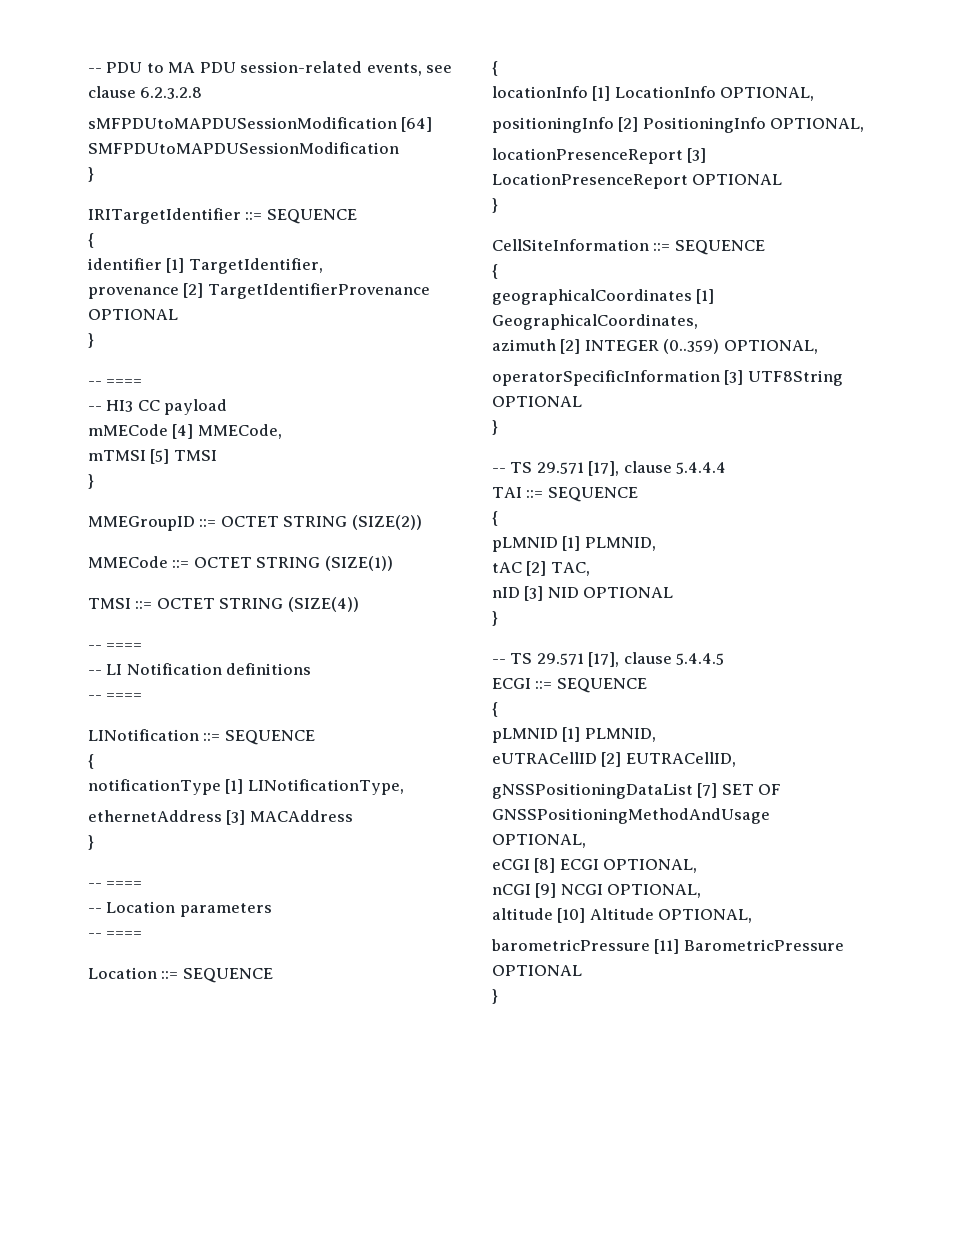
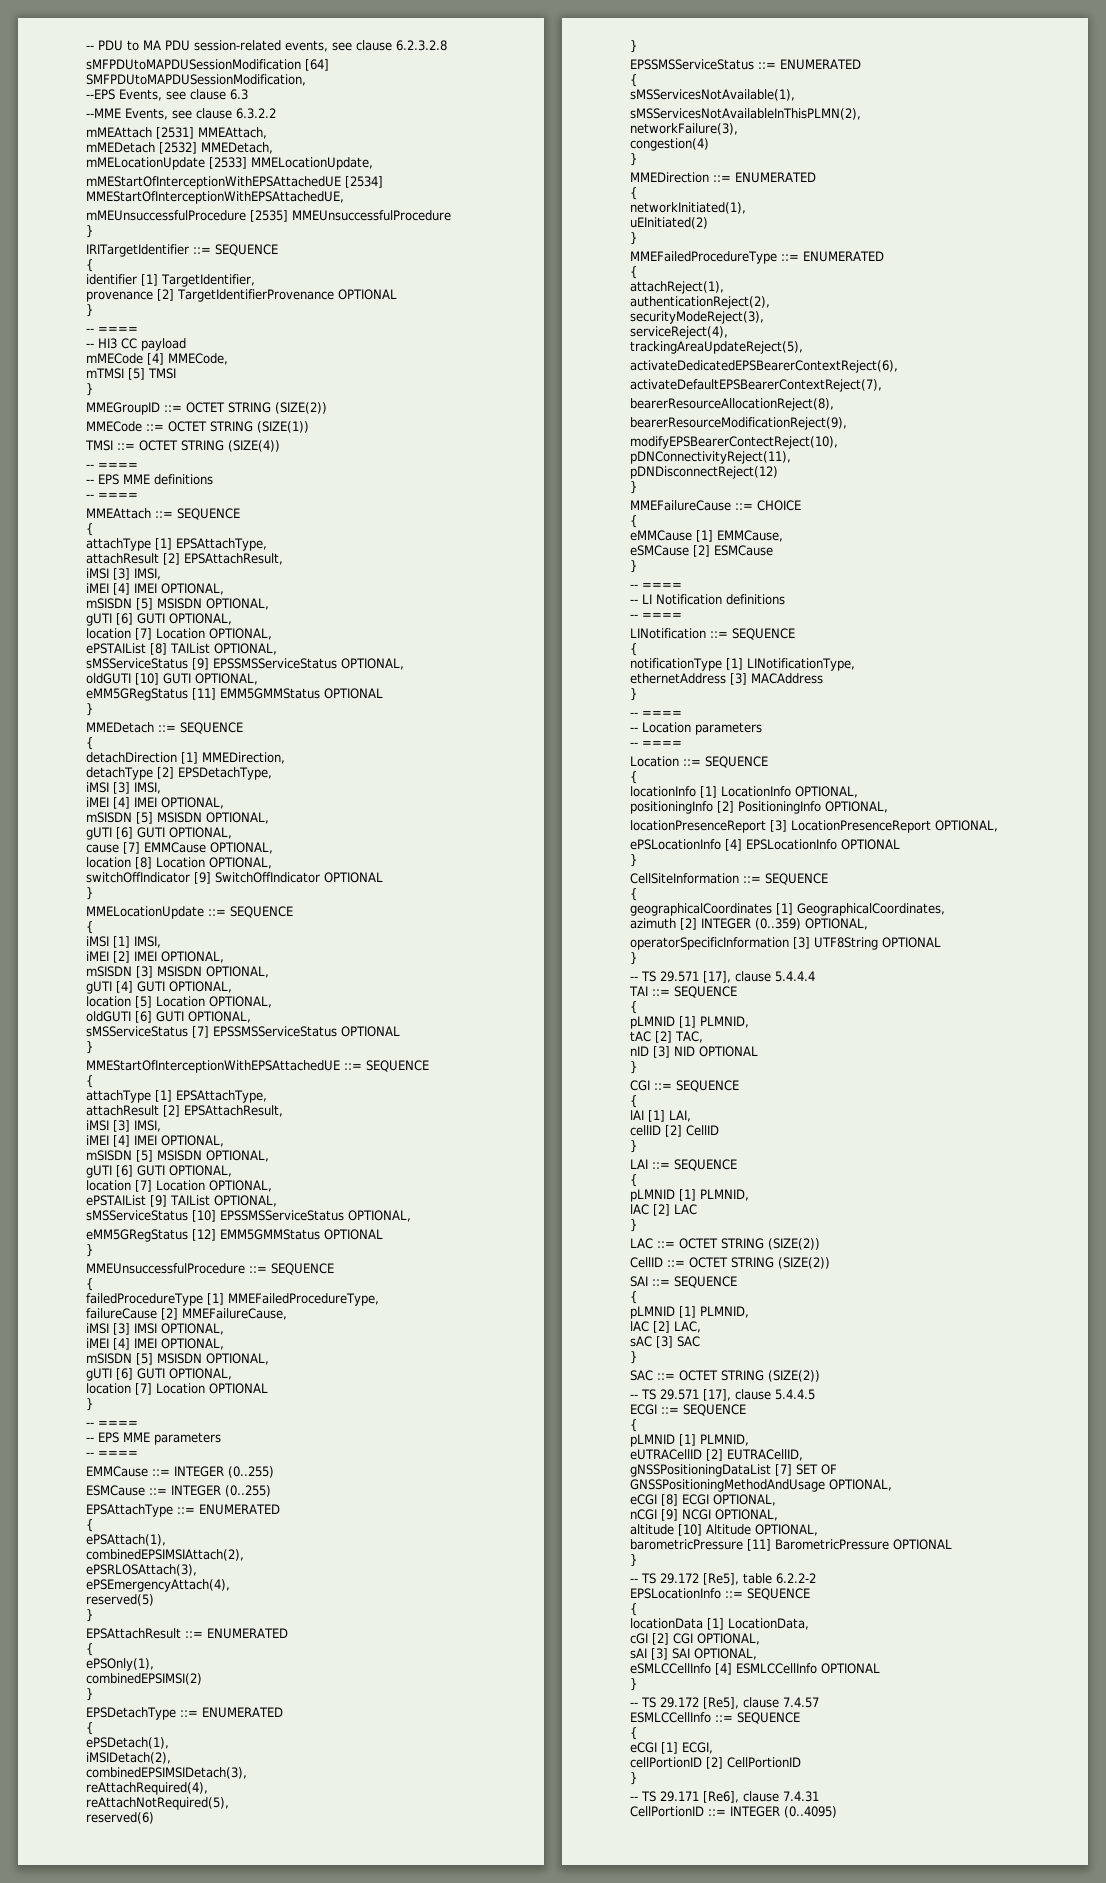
[88,142,399,154] SMFPDUtoMAPDUSessionModification -> [86,74,306,86] [86,89,248,101] [86,108,276,120] [86,127,267,139] [86,142,273,154] [86,157,373,170] [86,176,383,189] [86,191,344,204] [86,210,451,222] SMFPDUtoMAPDUSessionModification, // --EPS Events, see clause 6.3 // --MME Events, see clause 6.3.2.2 // mMEAttach [2531] MMEAttach, // mMEDetach [2532] MMEDetach, // mMELocationUpdate [2533] MMELocationUpdate, // mMEStartOfInterceptionWithEPSAttachedUE [2534] MMEStartOfInterceptionWithEPSAttachedUE, // mMEUnsuccessfulProcedure [2535] MMEUnsuccessfulProcedure
(143, 646) none -> [86,474,213,485] [86,493,138,499] [86,508,240,520] [86,523,93,536] [86,538,267,551] [86,553,283,565] [86,568,161,580] [86,583,224,595] [86,598,269,610] [86,613,232,626] [86,628,272,640] [86,643,277,655] [86,658,404,670] [86,673,258,685] [86,688,383,701] [86,703,93,716] [86,722,243,734] [86,737,93,750] [86,752,285,764] [86,767,272,780] [86,782,161,794] [86,797,224,809] [86,812,269,824] [86,827,232,840] [86,842,273,854] [86,857,272,869] [86,872,383,884] [86,887,93,900] [86,906,293,919] [86,921,93,934] [86,936,161,948] [86,951,224,963] [86,966,269,978] [86,981,232,994] [86,996,272,1008] [86,1011,251,1023] [86,1026,400,1038] [86,1041,93,1054] [86,1060,429,1073] [86,1075,93,1088] [86,1090,267,1103] [86,1105,283,1117] [86,1120,161,1132] [86,1135,224,1147] [86,1150,269,1162] [86,1165,232,1178] [86,1180,272,1192] [86,1195,277,1207] [86,1210,411,1222] [86,1229,383,1242] [86,1244,93,1257] [86,1263,334,1275] [86,1278,93,1291] [86,1293,379,1306] [86,1308,287,1320] [86,1323,224,1335] [86,1338,224,1350] [86,1353,269,1365] [86,1368,232,1381] [86,1383,268,1395] [86,1398,93,1411] [86,1421,138,1427] [86,1432,221,1445] [86,1451,138,1457] [86,1466,274,1478] [86,1485,271,1497] [86,1504,280,1517] [86,1519,93,1532] [86,1534,166,1546] [86,1549,244,1561] [86,1564,197,1576] [86,1579,230,1592] [86,1594,154,1606] [86,1609,93,1622] [86,1628,288,1639] [86,1643,93,1656] [86,1658,154,1671] [86,1673,202,1685] [86,1688,93,1701] [86,1707,283,1720] [86,1722,93,1735] [86,1737,169,1749] [86,1752,171,1764] [86,1767,247,1779] [86,1782,208,1795] [86,1797,229,1810] [86,1812,154,1824] [630,40,637,53] [630,59,861,70] [630,74,637,87] [630,89,795,101] [630,108,861,120] [630,123,738,135] [630,138,709,151] [630,153,637,166] [630,172,816,183] [630,187,637,200] [630,202,746,214] [630,217,708,229] [630,232,637,245] [630,251,884,264] [630,266,637,279] [630,281,724,294] [630,296,770,309] [630,311,764,324] [630,326,728,339] [630,341,803,354] [630,360,898,373] [630,379,882,392] [630,398,834,411] [630,417,847,430] [630,436,838,449] [630,451,791,464] [630,466,778,479] [630,481,637,494] [630,500,801,511] [630,515,637,528] [630,530,783,542] [630,545,773,557] [630,560,637,573] [630,583,682,589] // -- EPS MME definitions // -- ==== // MMEAttach ::= SEQUENCE // { // attachType [1] EPSAttachType, // attachResult [2] EPSAttachResult, // iMSI [3] IMSI, // iMEI [4] IMEI OPTIONAL, // mSISDN [5] MSISDN OPTIONAL, // gUTI [6] GUTI OPTIONAL, // location [7] Location OPTIONAL, // ePSTAIList [8] TAIList OPTIONAL, // sMSServiceStatus [9] EPSSMSServiceStatus OPTIONAL, // oldGUTI [10] GUTI OPTIONAL, // eMM5GRegStatus [11] EMM5GMMStatus OPTIONAL // } // MMEDetach ::= SEQUENCE // { // detachDirection [1] MMEDirection, // detachType [2] EPSDetachType, // iMSI [3] IMSI, // iMEI [4] IMEI OPTIONAL, // mSISDN [5] MSISDN OPTIONAL, // gUTI [6] GUTI OPTIONAL, // cause [7] EMMCause OPTIONAL, // location [8] Location OPTIONAL, // switchOffIndicator [9] SwitchOffIndicator OPTIONAL // } // MMELocationUpdate ::= SEQUENCE // { // iMSI [1] IMSI, // iMEI [2] IMEI OPTIONAL, // mSISDN [3] MSISDN OPTIONAL, // gUTI [4] GUTI OPTIONAL, // location [5] Location OPTIONAL, // oldGUTI [6] GUTI OPTIONAL, // sMSServiceStatus [7] EPSSMSServiceStatus OPTIONAL // } // MMEStartOfInterceptionWithEPSAttachedUE ::= SEQUENCE // { // attachType [1] EPSAttachType, // attachResult [2] EPSAttachResult, // iMSI [3] IMSI, // iMEI [4] IMEI OPTIONAL, // mSISDN [5] MSISDN OPTIONAL, // gUTI [6] GUTI OPTIONAL, // location [7] Location OPTIONAL, // ePSTAIList [9] TAIList OPTIONAL, // sMSServiceStatus [10] EPSSMSServiceStatus OPTIONAL, // eMM5GRegStatus [12] EMM5GMMStatus OPTIONAL // } // MMEUnsuccessfulProcedure ::= SEQUENCE // { // failedProcedureType [1] MMEFailedProcedureType, // failureCause [2] MMEFailureCause, // iMSI [3] IMSI OPTIONAL, // iMEI [4] IMEI OPTIONAL, // mSISDN [5] MSISDN OPTIONAL, // gUTI [6] GUTI OPTIONAL, // location [7] Location OPTIONAL // } // -- ==== // -- EPS MME parameters // -- ==== // EMMCause ::= INTEGER (0..255) // ESMCause ::= INTEGER (0..255) // EPSAttachType ::= ENUMERATED // { // ePSAttach(1), // combinedEPSIMSIAttach(2), // ePSRLOSAttach(3), // ePSEmergencyAttach(4), // reserved(5) // } // EPSAttachResult ::= ENUMERATED // { // ePSOnly(1), // combinedEPSIMSI(2) // } // EPSDetachType ::= ENUMERATED // { // ePSDetach(1), // iMSIDetach(2), // combinedEPSIMSIDetach(3), // reAttachRequired(4), // reAttachNotRequired(5), // reserved(6) // } // EPSSMSServiceStatus ::= ENUMERATED // { // sMSServicesNotAvailable(1), // sMSServicesNotAvailableInThisPLMN(2), // networkFailure(3), // congestion(4) // } // MMEDirection ::= ENUMERATED // { // networkInitiated(1), // uEInitiated(2) // } // MMEFailedProcedureType ::= ENUMERATED // { // attachReject(1), // authenticationReject(2), // securityModeReject(3), // serviceReject(4), // trackingAreaUpdateReject(5), // activateDedicatedEPSBearerContextReject(6), // activateDefaultEPSBearerContextReject(7), // bearerResourceAllocationReject(8), // bearerResourceModificationReject(9), // modifyEPSBearerContectReject(10), // pDNConnectivityReject(11), // pDNDisconnectReject(12) // } // MMEFailureCause ::= CHOICE // { // eMMCause [1] EMMCause, // eSMCause [2] ESMCause // } // -- ====
(688, 181) none -> [935,820,998,832] [630,839,837,851] OPTIONAL, // ePSLocationInfo [4] EPSLocationInfo
(498, 618) none -> [630,1080,739,1092] [630,1095,637,1108] [630,1110,691,1122] [630,1125,719,1137] [630,1140,637,1153] [630,1159,737,1171] [630,1174,637,1187] [630,1189,749,1202] [630,1204,697,1216] [630,1219,637,1232] [630,1238,820,1250] [630,1257,830,1269] [630,1276,737,1288] [630,1291,637,1304] [630,1306,749,1319] [630,1321,701,1333] [630,1336,700,1348] [630,1351,637,1364] [630,1370,820,1382] // CGI ::= SEQUENCE // { // lAI [1] LAI, // cellID [2] CellID // } // LAI ::= SEQUENCE // { // pLMNID [1] PLMNID, // lAC [2] LAC // } // LAC ::= OCTET STRING (SIZE(2)) // CellID ::= OCTET STRING (SIZE(2)) // SAI ::= SEQUENCE // { // pLMNID [1] PLMNID, // lAC [2] LAC, // sAC [3] SAC // } // SAC ::= OCTET STRING (SIZE(2))
(498, 996) none -> [630,1573,816,1585] [630,1588,810,1600] [630,1603,637,1616] [630,1618,809,1630] [630,1633,760,1645] [630,1648,757,1660] [630,1663,880,1675] [630,1678,637,1691] [630,1697,819,1709] [630,1712,800,1724] [630,1727,637,1740] [630,1742,713,1754] [630,1757,801,1769] [630,1772,637,1785] [630,1791,819,1803] [630,1806,837,1818] // -- TS 29.172 [Re5], table 6.2.2-2 // EPSLocationInfo ::= SEQUENCE // { // locationData [1] LocationData, // cGI [2] CGI OPTIONAL, // sAI [3] SAI OPTIONAL, // eSMLCCellInfo [4] ESMLCCellInfo OPTIONAL // } // -- TS 29.172 [Re5], clause 7.4.57 // ESMLCCellInfo ::= SEQUENCE // { // eCGI [1] ECGI, // cellPortionID [2] CellPortionID // } // -- TS 29.171 [Re6], clause 7.4.31 // CellPortionID ::= INTEGER (0..4095)

